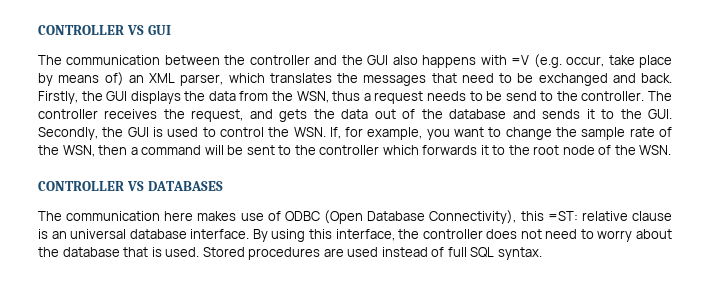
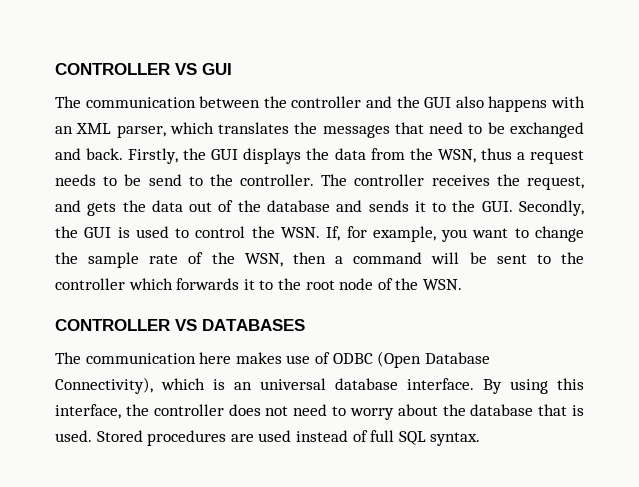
[511,54,673,68] [38,72,124,86] =V (e.g. occur, take place by means of) -> (586, 102) none
[520,211,672,221] this =ST: relative clause -> [161,378,205,390] which

